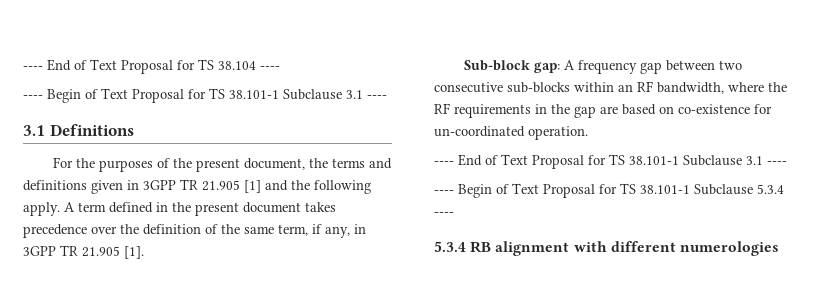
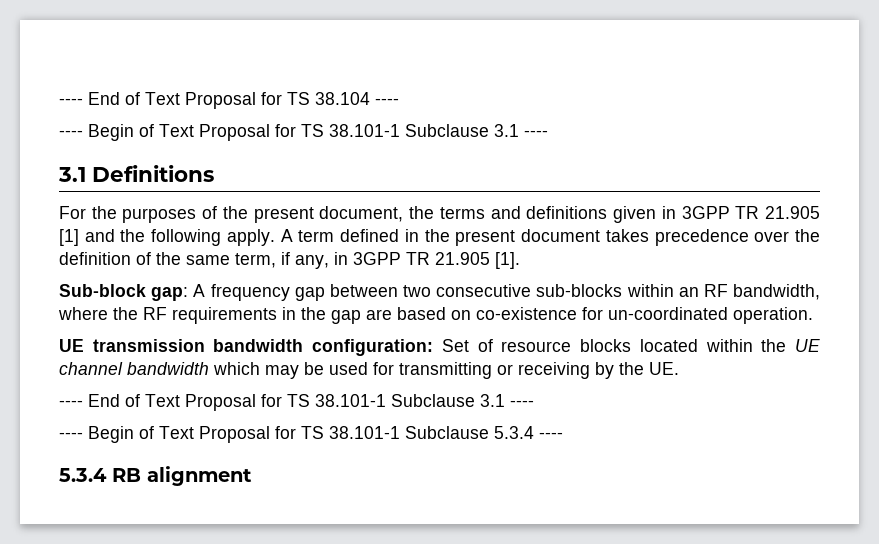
(588, 133) none -> [59,339,821,356] [59,362,679,379] // UE transmission bandwidth configuration: Set of resource blocks located within the UE channel bandwidth which may be used for transmitting or receiving by the UE.
[573,241,779,256] with different numerologies -> (252, 476) none

